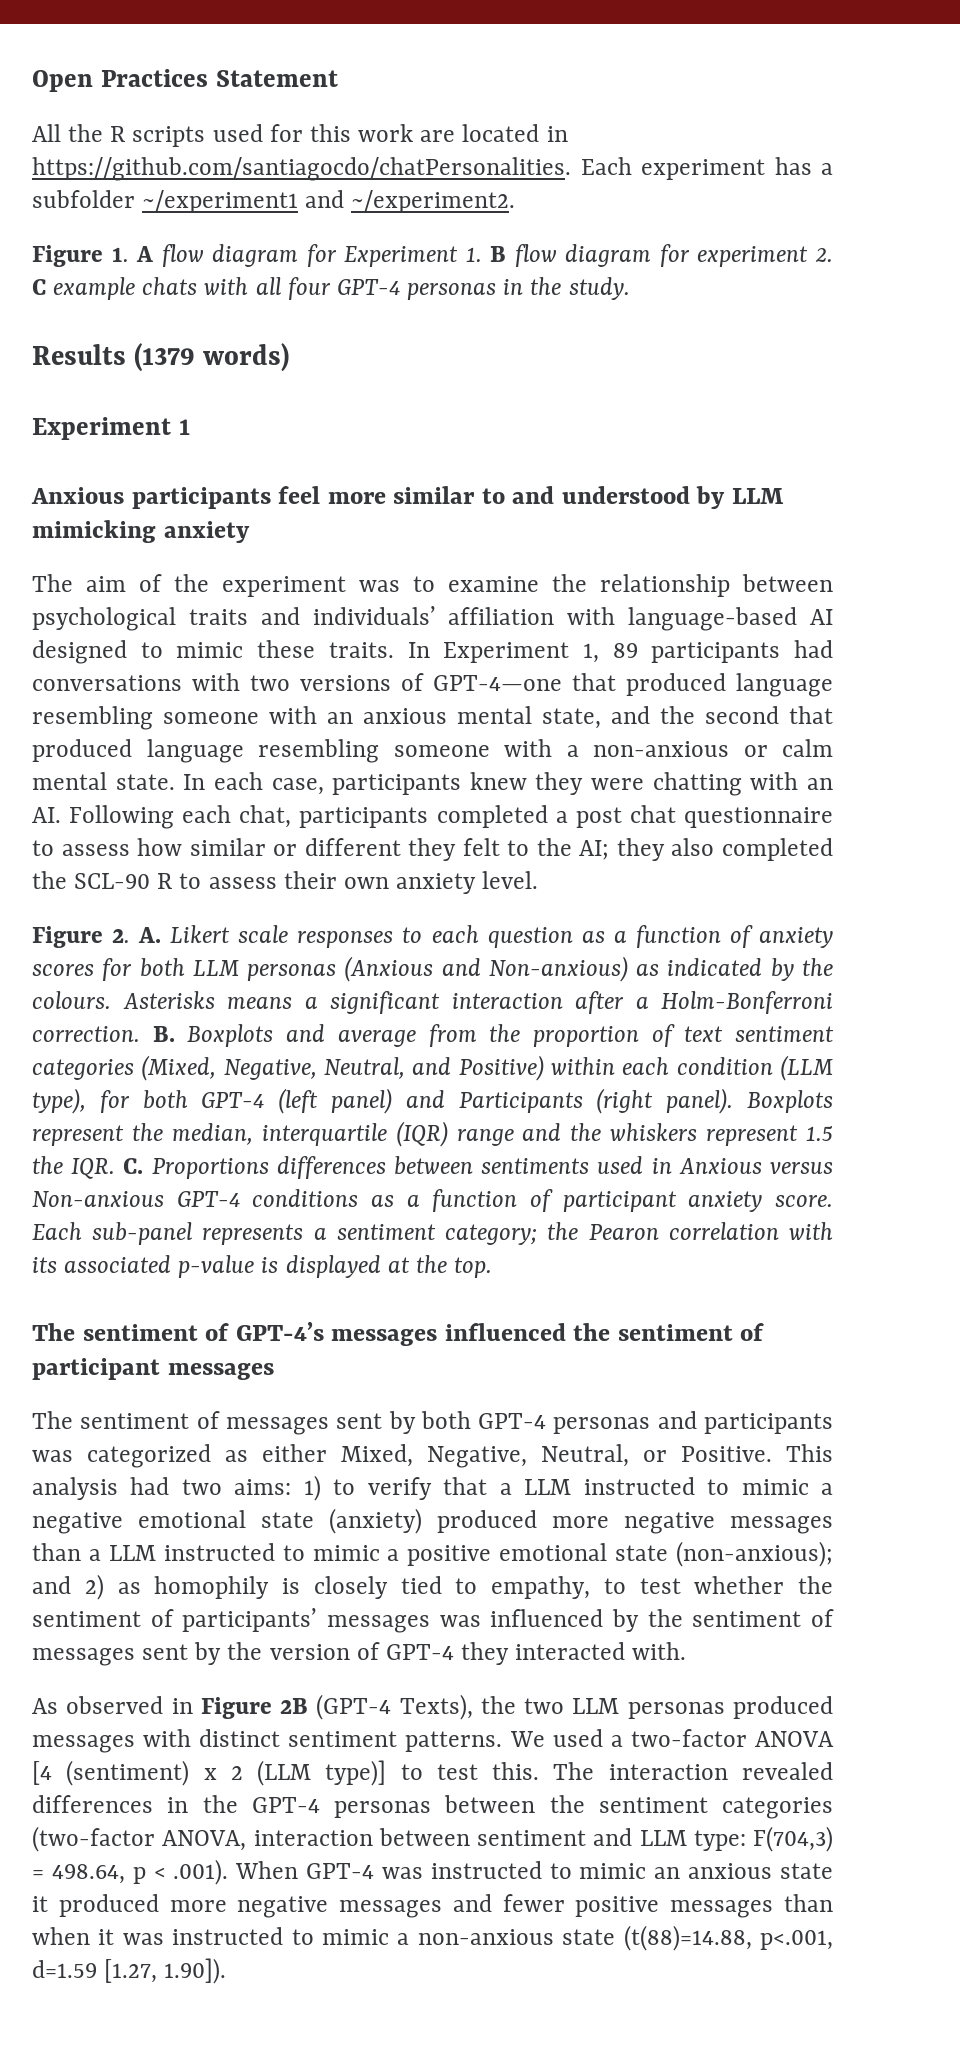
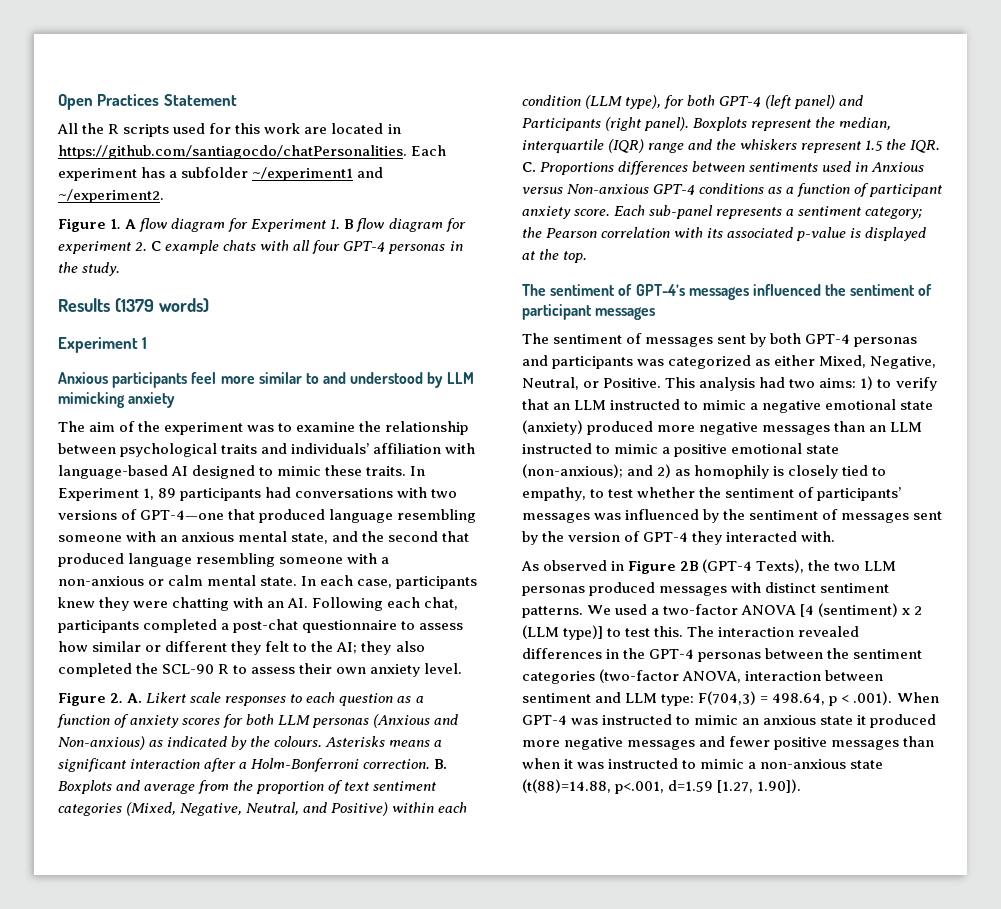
[575,805,676,828] post chat -> [233,619,299,633] post-chat
[588,1224,659,1240] Pearon -> [546,228,598,238] Pearson
[499,1483,512,1495] a -> [553,403,571,410] an
[88,1549,101,1561] a -> [869,425,887,432] an

